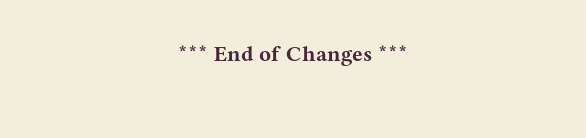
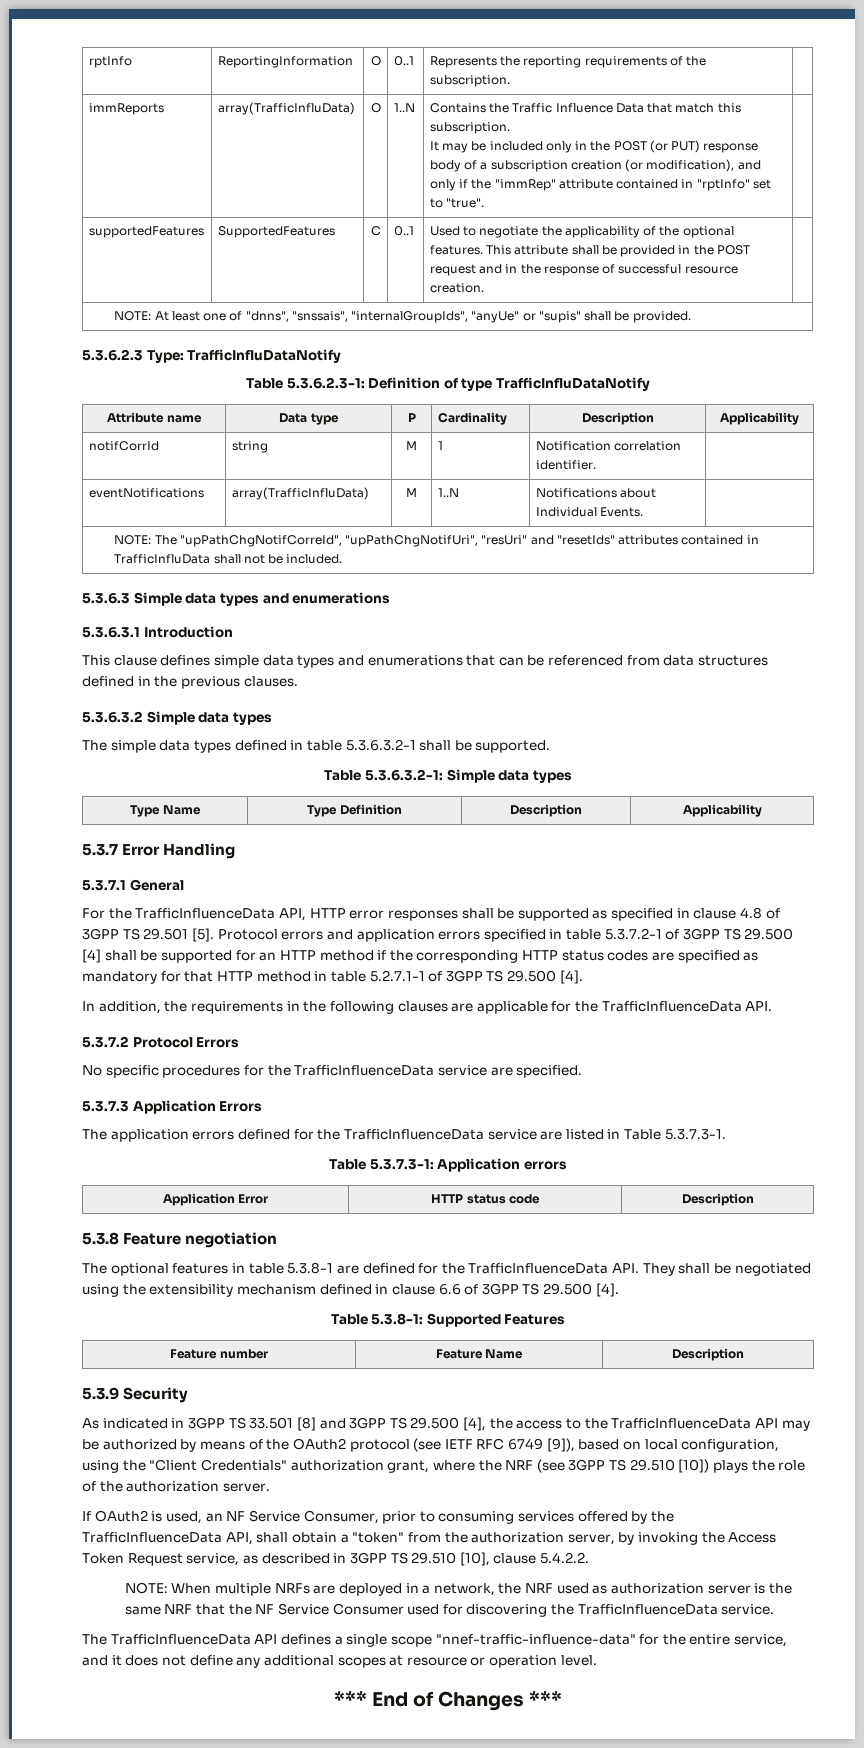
(178, 53) none -> [88,56,132,68] [217,56,353,68] [370,56,381,66] [393,56,414,66] [429,56,707,68] [429,75,510,87] [88,103,164,115] [217,102,355,115] [370,103,381,113] [393,103,415,112] [429,103,741,113] [429,122,510,134] [429,140,759,153] [429,159,761,172] [429,179,771,191] [429,198,485,208] [88,226,204,238] [217,226,335,238] [370,226,381,236] [393,226,414,236] [429,226,734,238] [429,245,750,257] [429,264,738,276] [429,283,484,293] [114,311,691,323] [82,349,342,363] [245,377,651,391] [107,412,202,423] [279,413,339,425] [407,413,416,422] [437,412,507,425] [581,412,654,425] [720,412,799,425] [88,441,159,451] [231,441,268,453] [406,441,417,450] [437,441,443,450] [535,441,682,451] [535,460,596,470] [88,488,204,498] [231,487,369,500] [406,488,417,497] [437,488,459,497] [535,488,657,498] [535,507,644,517] [114,535,759,547] [114,554,343,564] [82,592,391,606] [82,626,233,638] [82,655,769,668] [82,676,298,689] [82,711,272,725] [82,739,551,753] [324,769,572,783] [130,805,201,817] [307,804,402,817] [510,804,582,817] [682,804,762,817] [82,843,236,859] [82,879,184,891] [82,907,780,921] [82,928,794,942] [82,949,759,963] [82,970,583,984] [82,1001,773,1014] [82,1036,240,1048] [82,1065,583,1078] [82,1100,263,1114] [82,1129,726,1142] [329,1158,567,1172] [162,1193,269,1206] [431,1194,540,1204] [681,1193,754,1206] [82,1232,278,1248] [82,1262,811,1276] [82,1283,619,1297] [330,1313,566,1327] [170,1349,268,1359] [435,1349,524,1359] [672,1348,745,1361] [82,1387,189,1403] [82,1417,810,1431] [82,1438,780,1452] [82,1459,806,1473] [82,1481,270,1492] [82,1510,675,1524] [82,1532,777,1545] [82,1552,590,1566] [124,1582,792,1596] [124,1603,775,1617] [82,1634,788,1647] [82,1655,597,1668] rptInfo | ReportingInformation | O | 0..1 | Represents the reporting requirements of the subscription. | // immReports | array(TrafficInfluData) | O | 1..N | Contains the Traffic Influence Data that match this subscription. // It may be included only in the POST (or PUT) response body of a subscription creation (or modification), and only if the "immRep" attribute contained in "rptInfo" set to "true". | // supportedFeatures | SupportedFeatures | C | 0..1 | Used to negotiate the applicability of the optional features. This attribute shall be provided in the POST request and in the response of successful resource creation. | // NOTE: At least one of "dnns", "snssais", "internalGroupIds", "anyUe" or "supis" shall be provided. // 5.3.6.2.3 Type: TrafficInfluDataNotify // Table 5.3.6.2.3-1: Definition of type TrafficInfluDataNotify // Attribute name | Data type | P | Cardinality | Description | Applicability // notifCorrId | string | M | 1 | Notification correlation identifier. | // eventNotifications | array(TrafficInfluData) | M | 1..N | Notifications about Individual Events. | // NOTE: The "upPathChgNotifCorreId", "upPathChgNotifUri", "resUri" and "resetIds" attributes contained in TrafficInfluData shall not be included. // 5.3.6.3 Simple data types and enumerations // 5.3.6.3.1 Introduction // This clause defines simple data types and enumerations that can be referenced from data structures defined in the previous clauses. // 5.3.6.3.2 Simple data types // The simple data types defined in table 5.3.6.3.2-1 shall be supported. // Table 5.3.6.3.2-1: Simple data types // Type Name | Type Definition | Description | Applicability // 5.3.7 Error Handling // 5.3.7.1 General // For the TrafficInfluenceData API, HTTP error responses shall be supported as specified in clause 4.8 of 3GPP TS 29.501 [5]. Protocol errors and application errors specified in table 5.3.7.2-1 of 3GPP TS 29.500 [4] shall be supported for an HTTP method if the corresponding HTTP status codes are specified as mandatory for that HTTP method in table 5.2.7.1-1 of 3GPP TS 29.500 [4]. // In addition, the requirements in the following clauses are applicable for the TrafficInfluenceData API. // 5.3.7.2 Protocol Errors // No specific procedures for the TrafficInfluenceData service are specified. // 5.3.7.3 Application Errors // The application errors defined for the TrafficInfluenceData service are listed in Table 5.3.7.3-1. // Table 5.3.7.3-1: Application errors // Application Error | HTTP status code | Description // 5.3.8 Feature negotiation // The optional features in table 5.3.8-1 are defined for the TrafficInfluenceData API. They shall be negotiated using the extensibility mechanism defined in clause 6.6 of 3GPP TS 29.500 [4]. // Table 5.3.8-1: Supported Features // Feature number | Feature Name | Description // 5.3.9 Security // As indicated in 3GPP TS 33.501 [8] and 3GPP TS 29.500 [4], the access to the TrafficInfluenceData API may be authorized by means of the OAuth2 protocol (see IETF RFC 6749 [9]), based on local configuration, using the "Client Credentials" authorization grant, where the NRF (see 3GPP TS 29.510 [10]) plays the role of the authorization server. // If OAuth2 is used, an NF Service Consumer, prior to consuming services offered by the TrafficInfluenceData API, shall obtain a "token" from the authorization server, by invoking the Access Token Request service, as described in 3GPP TS 29.510 [10], clause 5.4.2.2. // NOTE: When multiple NRFs are deployed in a network, the NRF used as authorization server is the same NRF that the NF Service Consumer used for discovering the TrafficInfluenceData service. // The TrafficInfluenceData API defines a single scope "nnef-traffic-influence-data" for the entire service, and it does not define any additional scopes at resource or operation level. //

